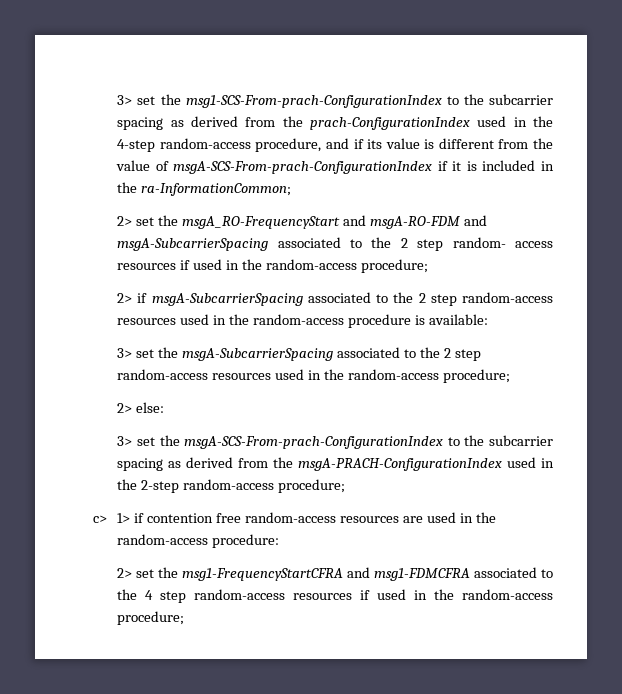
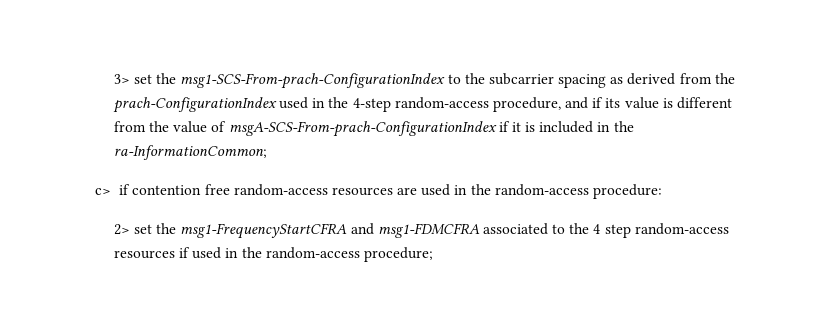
[117,215,487,229] [117,237,554,251] [117,259,428,273] [117,292,554,306] [117,314,488,328] [117,347,481,361] [117,369,510,383] [117,402,165,413] [117,435,553,449] [117,457,554,471] [117,479,346,493] // 2> set the msgA_RO-FrequencyStart and msgA-RO-FDM and msgA-SubcarrierSpacing associated to the 2 step random- access resources if used in the random-access procedure; // 2> if msgA-SubcarrierSpacing associated to the 2 step random-access resources used in the random-access procedure is available: // 3> set the msgA-SubcarrierSpacing associated to the 2 step random-access resources used in the random-access procedure; // 2> else: // 3> set the msgA-SCS-From-prach-ConfigurationIndex to the subcarrier spacing as derived from the msgA-PRACH-ConfigurationIndex used in the 2-step random-access procedure; -> (267, 152) none
[117,513,131,523] 1> -> (112, 191) none

